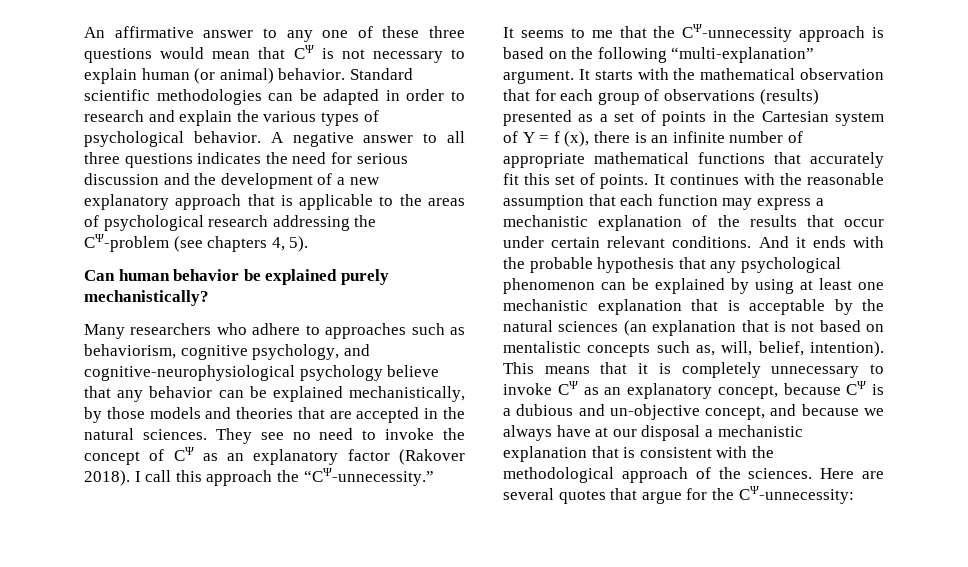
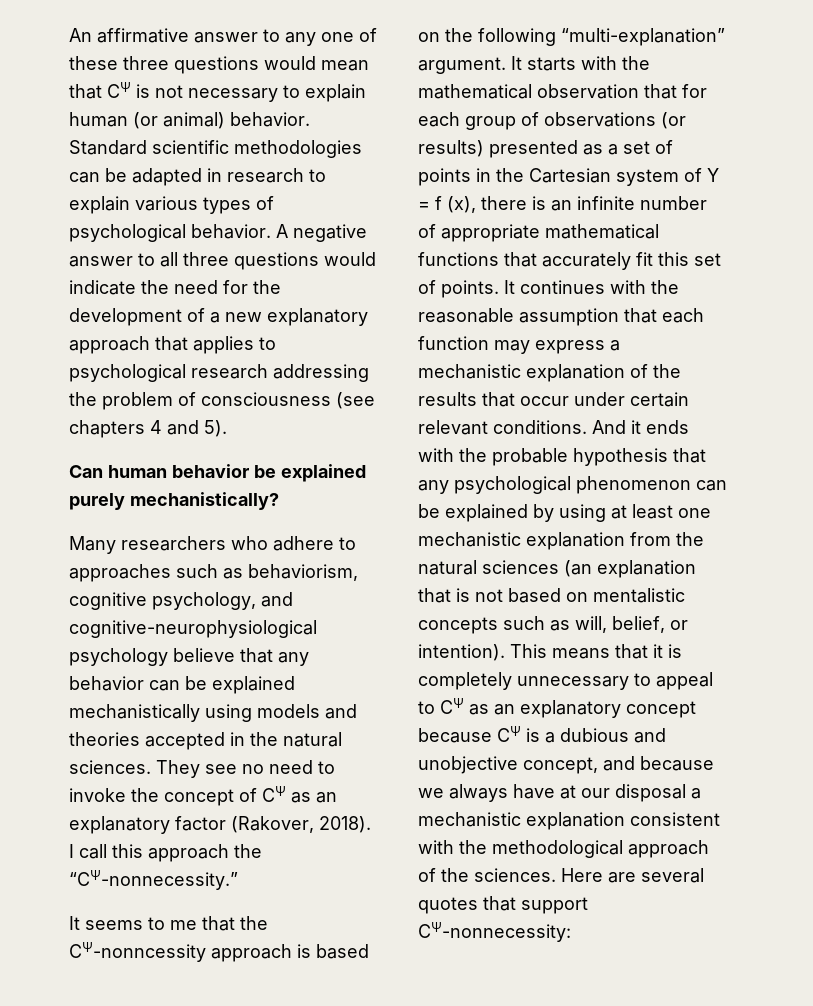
[406,89,465,101] [84,110,259,126] order to research and explain the -> [227,168,326,183] [69,196,130,214] research to explain
[197,152,262,164] indicates -> [324,252,376,266] [69,280,136,295] would indicate
[356,153,408,164] [84,173,190,185] serious discussion and -> (248, 287) none
[280,194,465,210] [84,215,377,231] [84,234,285,252] is applicable to the areas of psychological research addressing the CΨ-problem (see chapters 4, -> [193,336,276,354] [69,364,369,382] [69,392,375,410] [69,420,199,438] applies to psychological research addressing the problem of consciousness (see chapters 4 and
[348,386,465,402] [84,407,145,423] mechanistically, by those -> [69,704,252,722] mechanistically using
[297,407,352,419] that are -> (140, 739) none
[399,449,465,465] (Rakover -> [231,816,314,833] (Rakover,
[303,468,434,486] “CΨ-unnecessity.” -> [69,870,238,890] “CΨ-nonnecessity.”
[682,24,793,42] CΨ-unnecessity -> [69,942,206,962] CΨ-nonncessity
[759,89,819,105] (results) -> [661,112,686,129] [418,140,484,157] (or results)
[691,299,853,315] that is acceptable by -> [630,532,671,546] from
[696,345,715,356] as, -> [550,620,570,631] as
(804, 348) none -> [670,620,688,630] or
[503,381,778,399] invoke CΨ as an explanatory concept, -> [656,672,713,690] [418,698,696,718] appeal to CΨ as an explanatory concept
[609,404,700,420] un-objective -> [418,756,518,774] unobjective
[591,446,636,458] that is -> (625, 821) none
[641,486,854,504] argue for the CΨ-unnecessity: -> [521,897,588,914] [418,922,571,942] support CΨ-nonnecessity:

